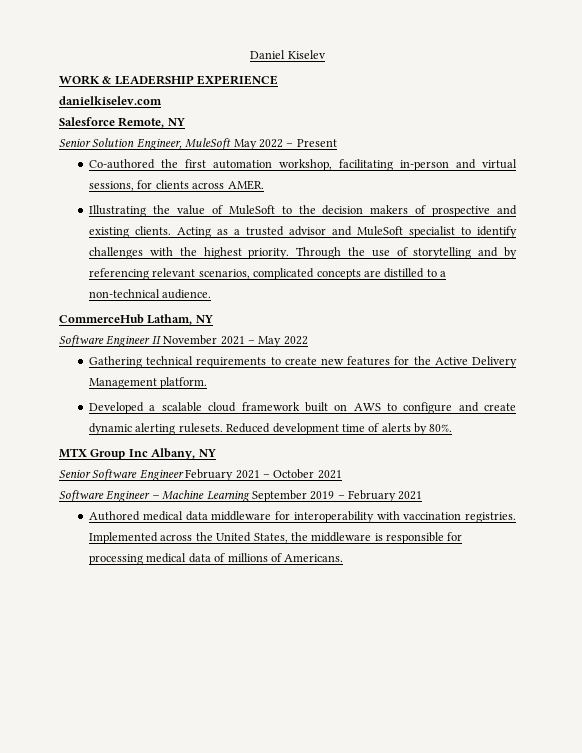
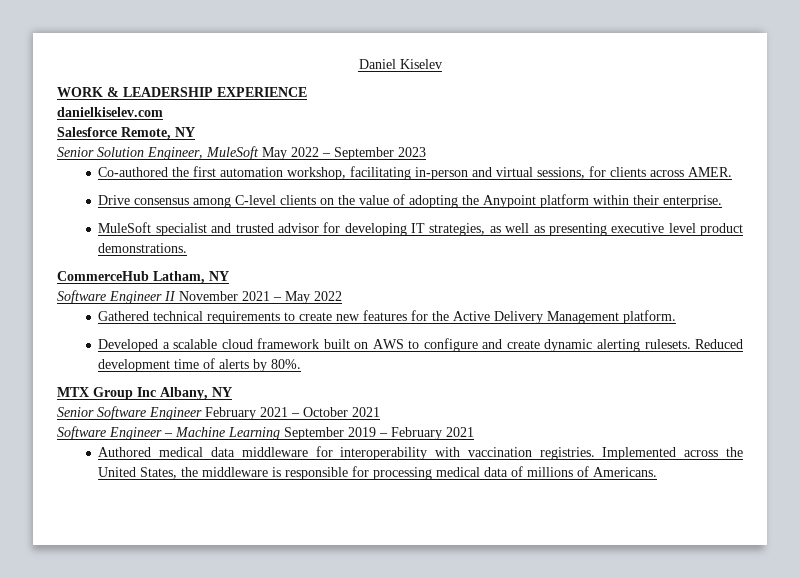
[296,139,337,147] Present -> [334,147,426,160] September 2023
[89,205,517,217] [89,226,517,238] [89,247,517,259] [89,268,447,280] [89,289,212,299] Illustrating the value of MuleSoft to the decision makers of prospective and existing clients. Acting as a trusted advisor and MuleSoft specialist to identify challenges with the highest priority. Through the use of storytelling and by referencing relevant scenarios, complicated concepts are distilled to a non-technical audience. -> [98,194,723,208] [98,222,744,236] [98,243,188,253] Drive consensus among C-level clients on the value of adopting the Anypoint platform within their enterprise. // MuleSoft specialist and trusted advisor for developing IT strategies, as well as presenting executive level product demonstrations.
[89,356,143,368] Gathering -> [98,311,150,321] Gathered

